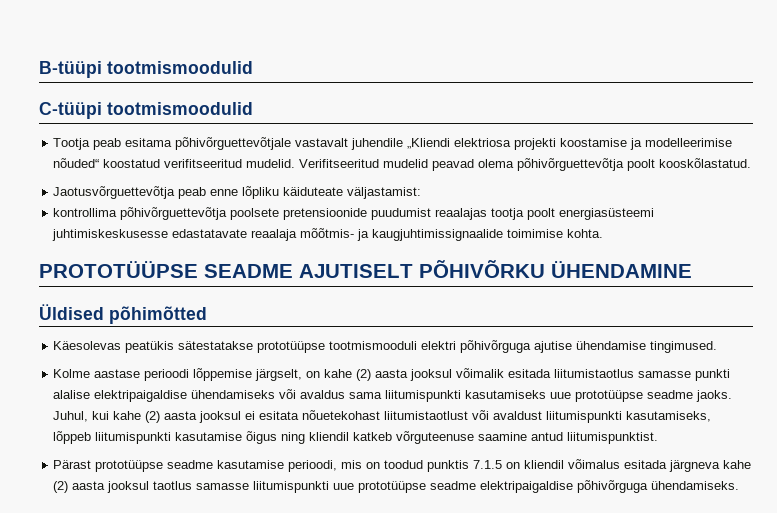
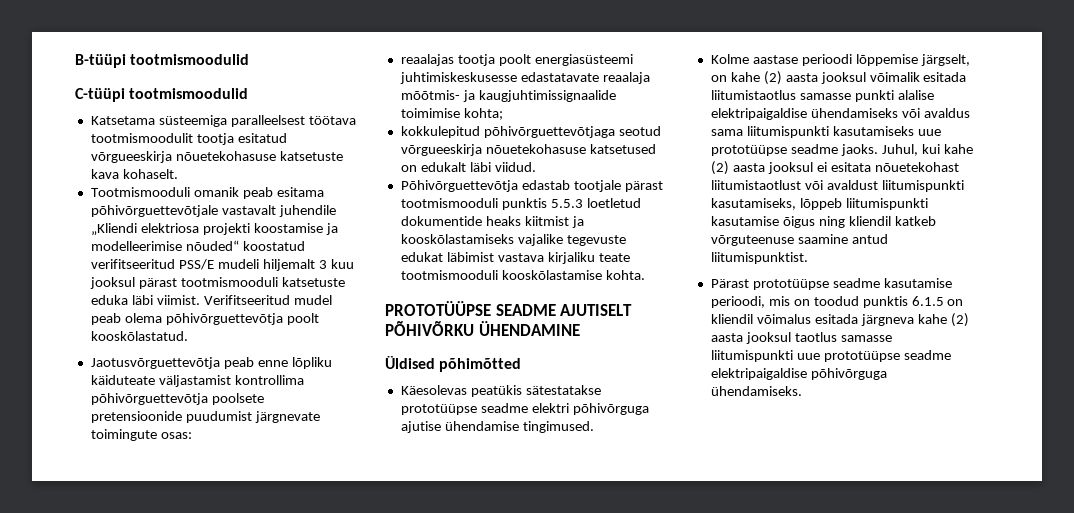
[53,138,91,150] Tootja -> [90,115,356,127] [90,133,287,145] [90,151,343,163] [90,169,178,179] [90,187,239,197] Katsetama süsteemiga paralleelsest töötava tootmismoodulit tootja esitatud võrgueeskirja nõuetekohasuse katsetuste kava kohaselt. // Tootmismooduli omanik
[246,159,475,171] mudelid. Verifitseeritud mudelid peavad -> [178,259,354,271] [89,277,345,289] [90,295,332,305] [90,313,121,325] PSS/E mudeli hiljemalt 3 kuu jooksul pärast tootmismooduli katsetuste eduka läbi viimist. Verifitseeritud mudel peab
[347,187,422,199] väljastamist: // -> [158,375,231,387] väljastamist
(432, 214) none -> [254,411,320,423] [90,429,192,441] järgnevate toimingute osas: //
(564, 233) none -> [463,108,503,120] [400,126,661,138] [400,144,656,156] [400,162,536,172] [400,180,663,192] [400,198,641,210] [400,216,584,228] [400,234,626,246] [400,252,630,264] [400,270,602,280] kohta; // kokkulepitud põhivõrguettevõtjaga seotud võrgueeskirja nõuetekohasuse katsetused on edukalt läbi viidud. // Põhivõrguettevõtja edastab tootjale pärast tootmismooduli punktis 5.5.3 loetletud dokumentide heaks kiitmist ja kooskõlastamiseks vajalike tegevuste edukat läbimist vastava kirjaliku teate tootmismooduli kooskõlastamise
[329,341,418,350] tootmismooduli -> [480,403,528,413] seadme
[473,460,503,469] 7.1.5 -> [911,296,944,306] 6.1.5

